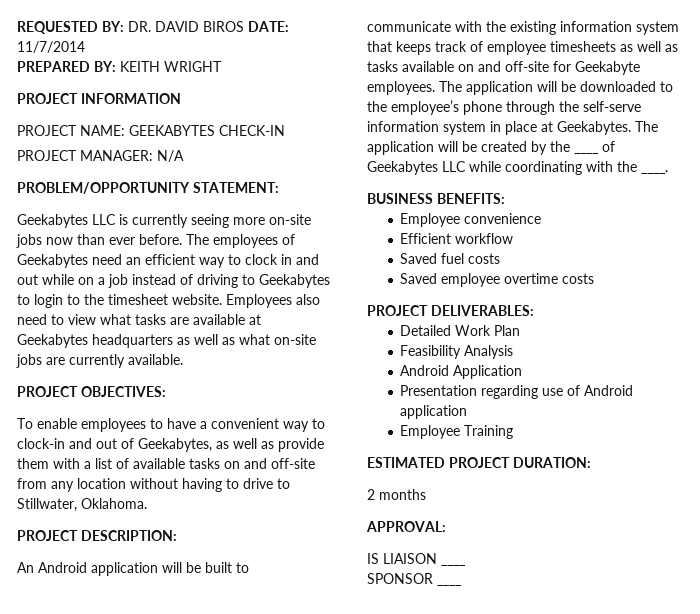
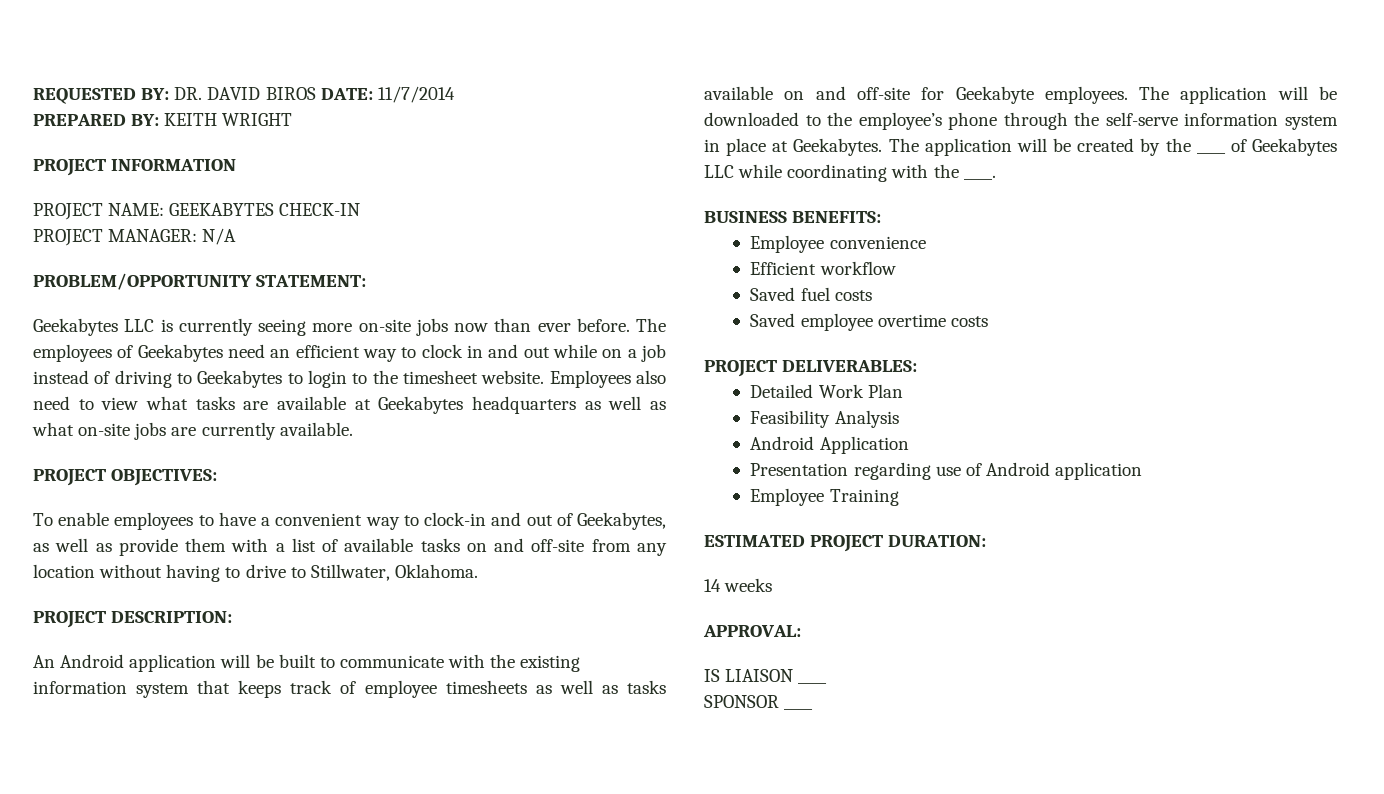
[367,489,426,500] 2 months -> [704,578,773,592] 14 weeks

